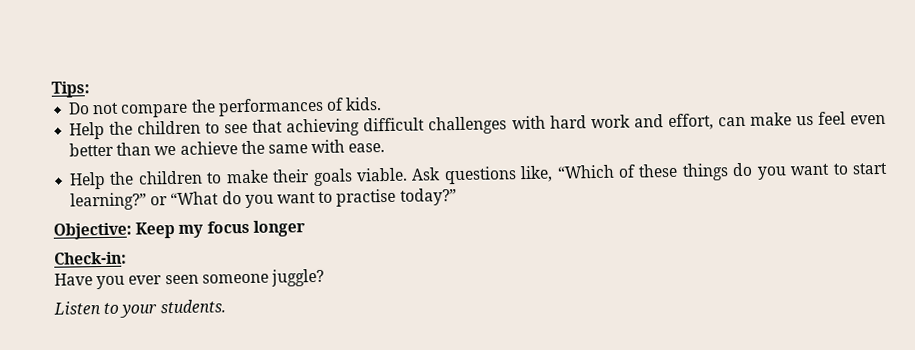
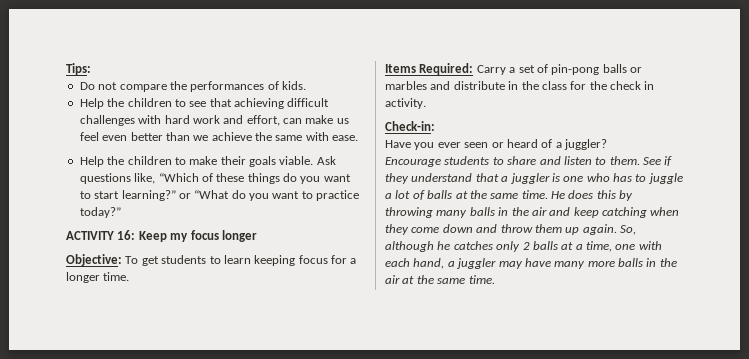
[336,188,397,207] practise -> [316,190,360,201] practice
[53,222,132,240] Objective: -> [66,230,136,240] ACTIVITY 16:
(305, 228) none -> [66,254,357,266] [66,272,130,283] [385,63,642,75] [385,81,655,90] [385,98,426,109] // Objective: To get students to learn keeping focus for a longer time. // Items Required: Carry a set of pin-pong balls or marbles and distribute in the class for the check in activity.
[201,268,324,287] [53,299,226,318] someone juggle? // Listen to your students. -> [491,139,607,150] [385,156,673,167] [385,173,683,184] [385,190,634,201] [385,207,680,218] [385,224,636,235] [385,241,662,252] [385,258,677,269] [385,275,495,284] or heard of a juggler? // Encourage students to share and listen to them. See if they understand that a juggler is one who has to juggle a lot of balls at the same time. He does this by throwing many balls in the air and keep catching when they come down and throw them up again. So, although he catches only 2 balls at a time, one with each hand, a juggler may have many more balls in the air at the same time.

